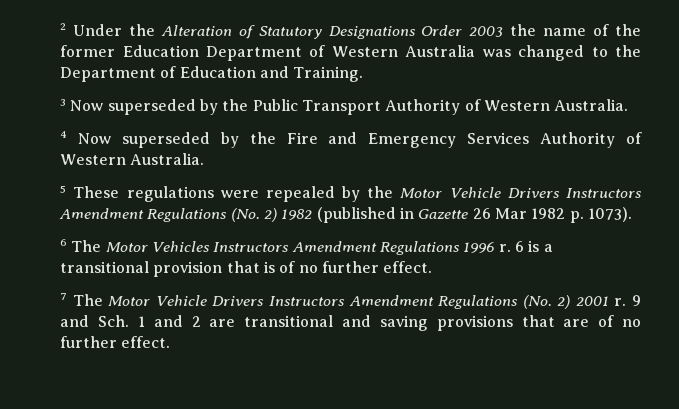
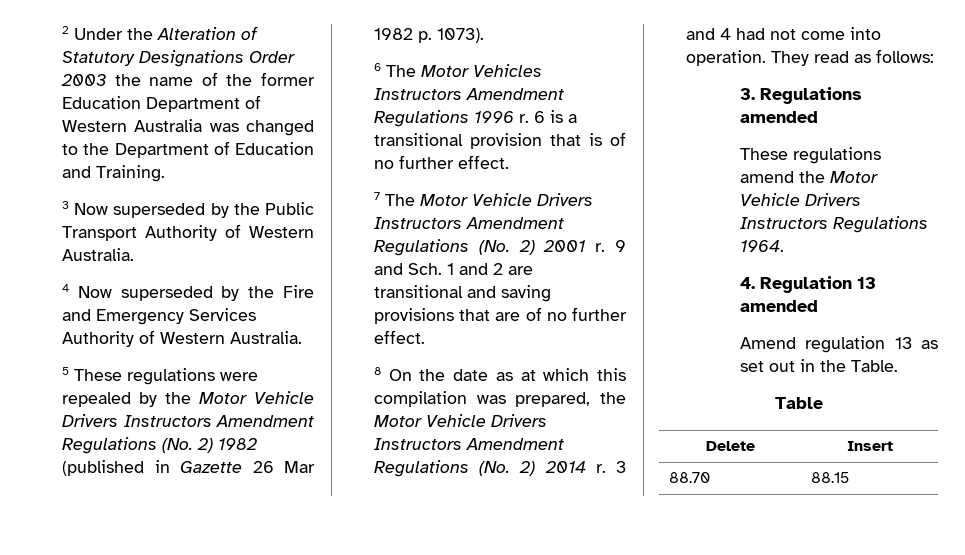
(171, 342) none -> [374,367,626,381] [374,391,626,407] [374,414,548,427] [374,438,565,450] [374,460,626,477] [686,27,882,40] [686,49,935,66] [740,87,863,104] [740,111,819,123] [740,147,882,164] [740,171,879,183] [740,193,862,206] [740,216,929,233] [740,240,785,252] [740,276,877,293] [740,300,819,312] [740,336,938,353] [740,359,899,372] [774,397,823,409] [706,441,755,451] [846,441,893,451] [669,472,711,483] [811,472,850,483] // 8 On the date as at which this compilation was prepared, the Motor Vehicle Drivers Instructors Amendment Regulations (No. 2) 2014 r. 3 and 4 had not come into operation. They read as follows: // 3. Regulations amended // These regulations amend the Motor Vehicle Drivers Instructors Regulations 1964. // 4. Regulation 13 amended // Amend regulation 13 as set out in the Table. // Table // Delete | Insert // 88.70 | 88.15

